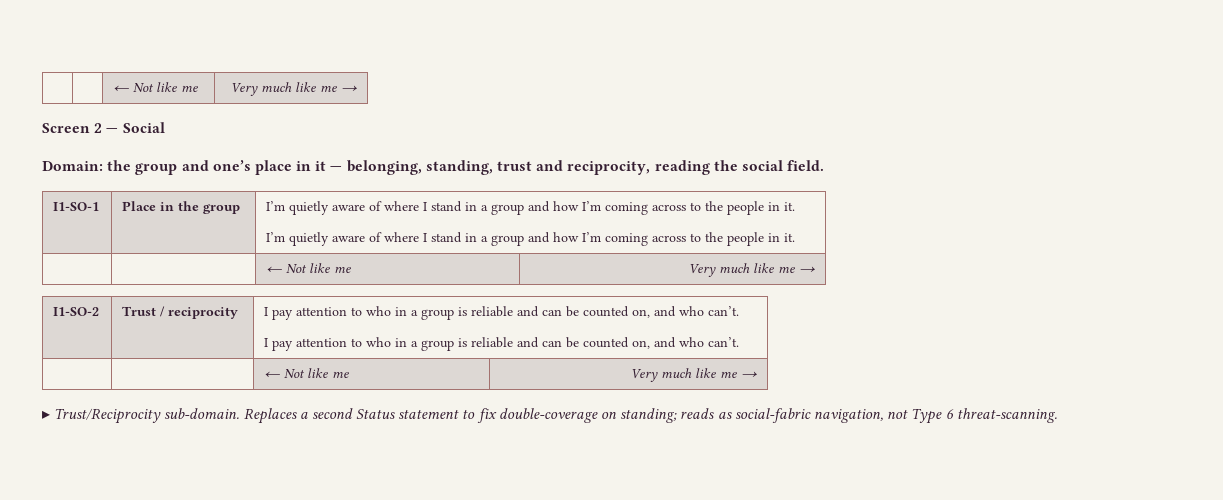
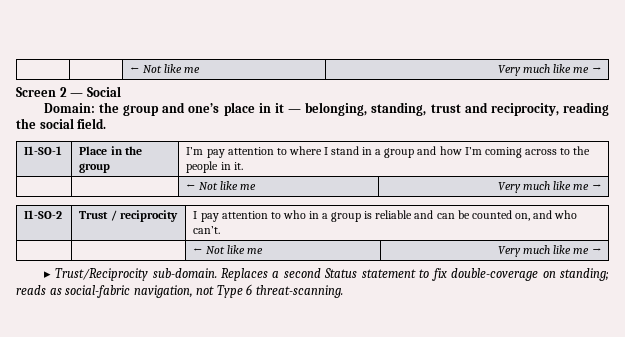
[289,201,796,215] [266,232,383,246] quietly aware of where I stand in a group and how I’m coming across to the people in it. // I’m quietly aware of -> [206,147,287,158] pay attention to
[264,337,740,351] // I pay attention to who in a group is reliable and can be counted on, and who can’t. -> (221, 230) none

